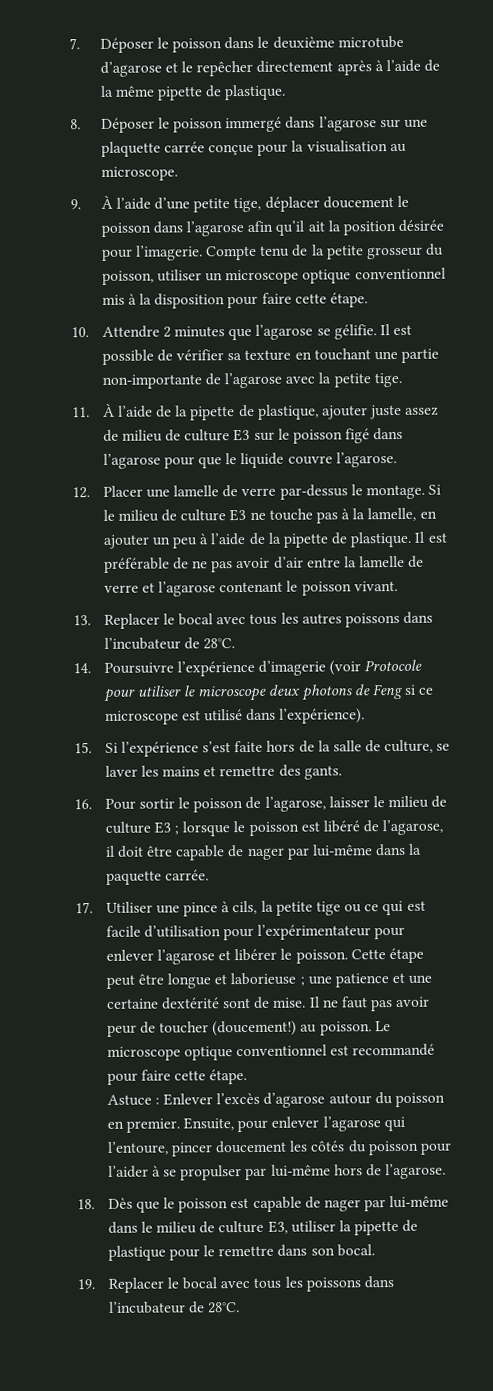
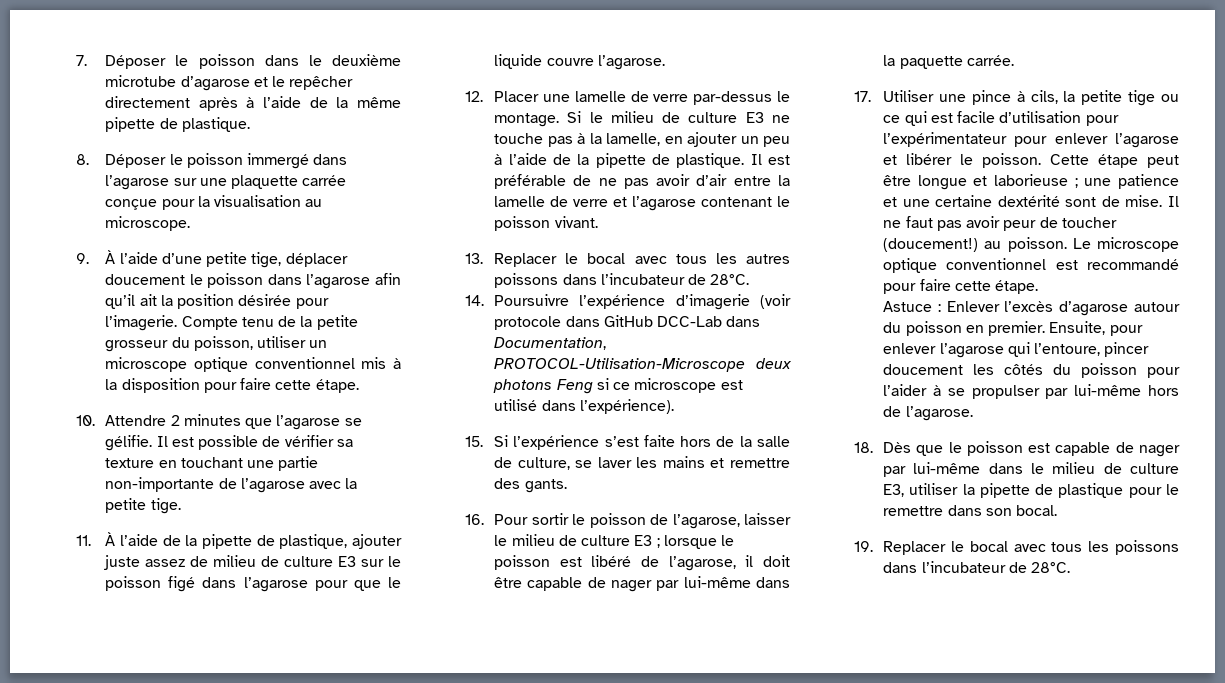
[364,659,423,672] [102,685,268,702] Protocole pour utiliser le microscope -> [494,315,761,330] [494,337,607,350] [494,358,746,372] protocole dans GitHub DCC-Lab dans Documentation, PROTOCOL-Utilisation-Microscope
[353,684,371,696] de -> (553, 386) none

